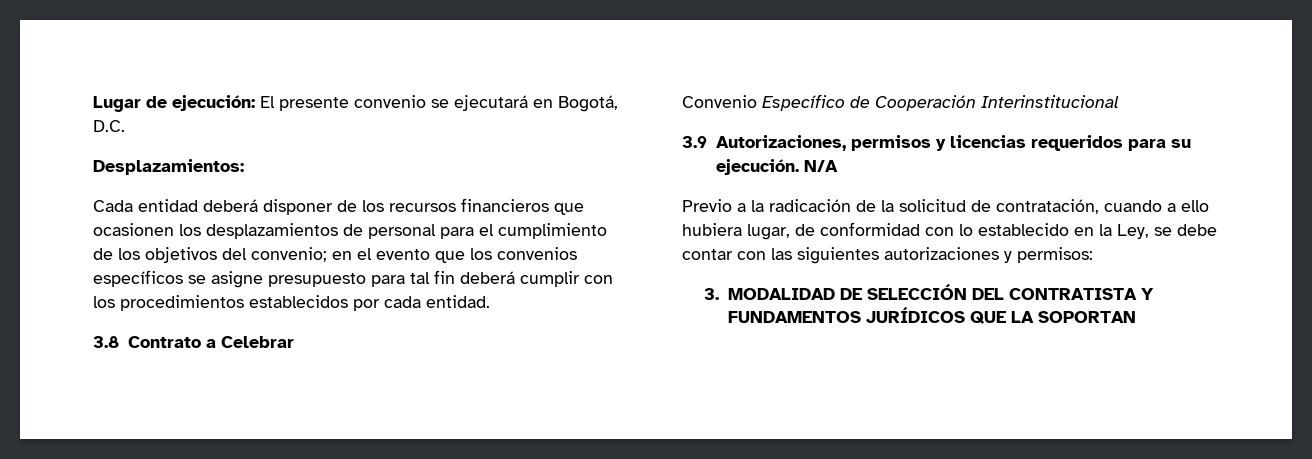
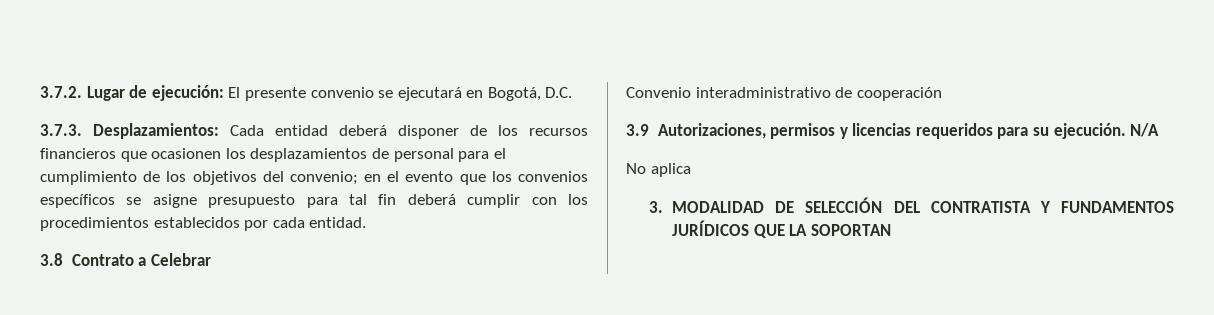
(93, 104) none -> [40,86,82,98] 3.7.2.
(125, 126) none -> [40,124,82,136] 3.7.3.
(244, 167) // -> (219, 131) none
[762,94,1119,111] Específico de Cooperación Interinstitucional -> [695,87,942,101] interadministrativo de cooperación
[682,199,1209,214] [682,222,1217,240] [682,247,1093,264] Previo a la radicación de la solicitud de contratación, cuando a ello hubiera lugar, de conformidad con lo establecido en la Ley, se debe contar con las siguientes autorizaciones y permisos: -> [626,163,691,177] No aplica

